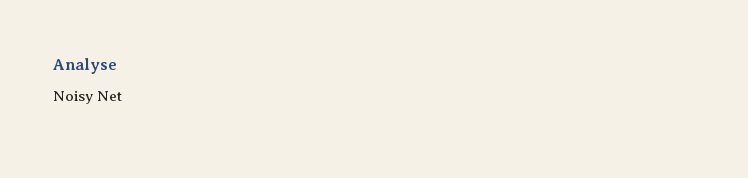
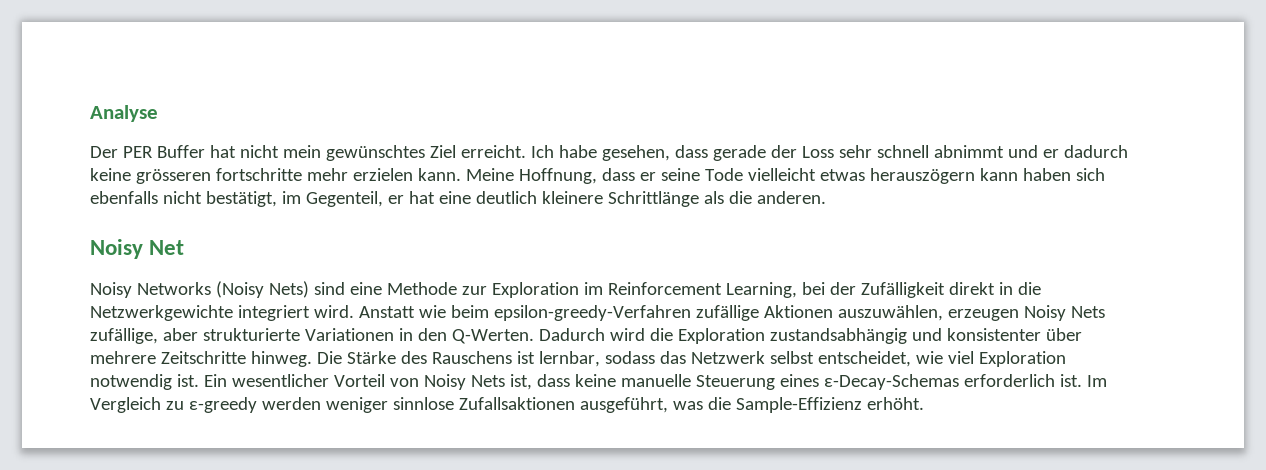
[53,91,123,104] Noisy Net -> [90,145,1128,161] [90,168,1105,184] [90,191,826,207] [90,239,185,259] [90,281,1041,298] [90,305,1105,321] [90,328,1082,344] [90,351,1066,367] [90,374,1107,390] [90,397,924,413] Der PER Buffer hat nicht mein gewünschtes Ziel erreicht. Ich habe gesehen, dass gerade der Loss sehr schnell abnimmt und er dadurch keine grösseren fortschritte mehr erzielen kann. Meine Hoffnung, dass er seine Tode vielleicht etwas herauszögern kann haben sich ebenfalls nicht bestätigt, im Gegenteil, er hat eine deutlich kleinere Schrittlänge als die anderen. // Noisy Net // Noisy Networks (Noisy Nets) sind eine Methode zur Exploration im Reinforcement Learning, bei der Zufälligkeit direkt in die Netzwerkgewichte integriert wird. Anstatt wie beim epsilon-greedy-Verfahren zufällige Aktionen auszuwählen, erzeugen Noisy Nets zufällige, aber strukturierte Variationen in den Q-Werten. Dadurch wird die Exploration zustandsabhängig und konsistenter über mehrere Zeitschritte hinweg. Die Stärke des Rauschens ist lernbar, sodass das Netzwerk selbst entscheidet, wie viel Exploration notwendig ist. Ein wesentlicher Vorteil von Noisy Nets ist, dass keine manuelle Steuerung eines ε-Decay-Schemas erforderlich ist. Im Vergleich zu ε-greedy werden weniger sinnlose Zufallsaktionen ausgeführt, was die Sample-Effizienz erhöht.

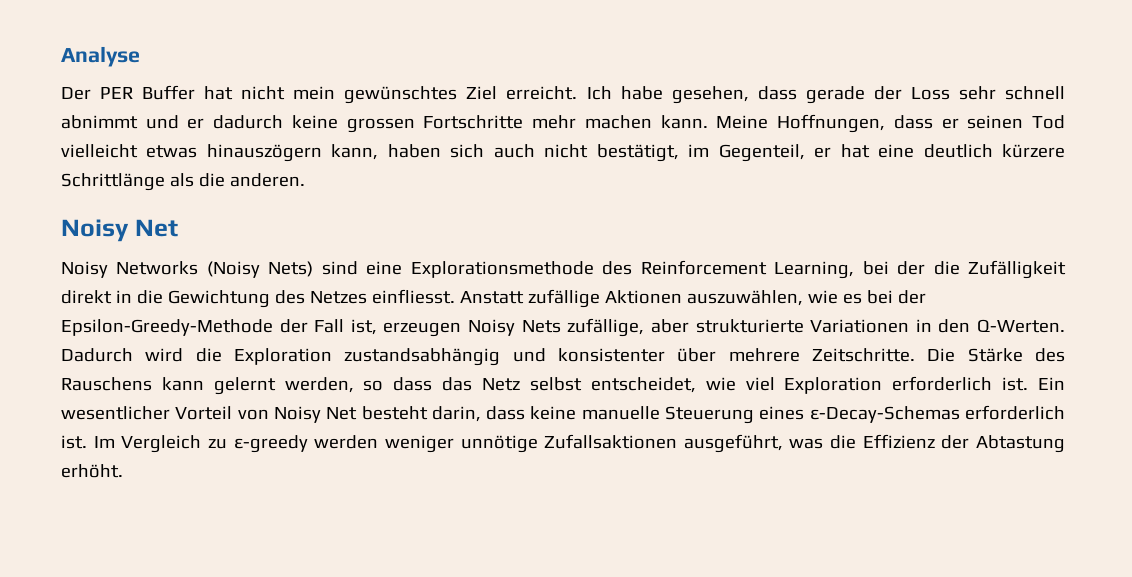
[135,168,413,184] grösseren fortschritte mehr erzielen -> [346,115,652,133] grossen Fortschritte mehr machen
[518,168,597,184] Hoffnung, -> [777,114,886,133] Hoffnungen,
[660,168,1018,184] seine Tode vielleicht etwas herauszögern kann -> [967,115,1066,129] [61,144,379,162] seinen Tod vielleicht etwas hinauszögern kann,
[90,191,158,204] ebenfalls -> [493,144,535,158] auch
[541,191,603,204] kleinere -> [1002,144,1066,158] kürzere
[386,282,603,298] Methode zur Exploration im -> [410,261,633,278] Explorationsmethode des
(856, 288) none -> [933,261,960,275] die
[90,305,943,321] Netzwerkgewichte integriert wird. Anstatt wie beim epsilon-greedy-Verfahren zufällige Aktionen auszuwählen, -> [167,289,926,308] [61,319,377,336] Gewichtung des Netzes einfliesst. Anstatt zufällige Aktionen auszuwählen, wie es bei der Epsilon-Greedy-Methode der Fall ist,
[160,351,312,367] Zeitschritte hinweg. -> [812,348,916,362] Zeitschritte.
[516,351,765,367] ist lernbar, sodass das Netzwerk -> [161,377,521,395] kann gelernt werden, so dass das Netz
[90,374,172,390] notwendig -> [892,376,993,391] erforderlich
[470,374,532,390] Nets ist, -> [326,406,481,422] Net besteht darin,
[392,397,454,410] sinnlose -> [460,435,538,453] unnötige
[735,397,862,413] Sample-Effizienz -> [862,434,1065,453] Effizienz der Abtastung

